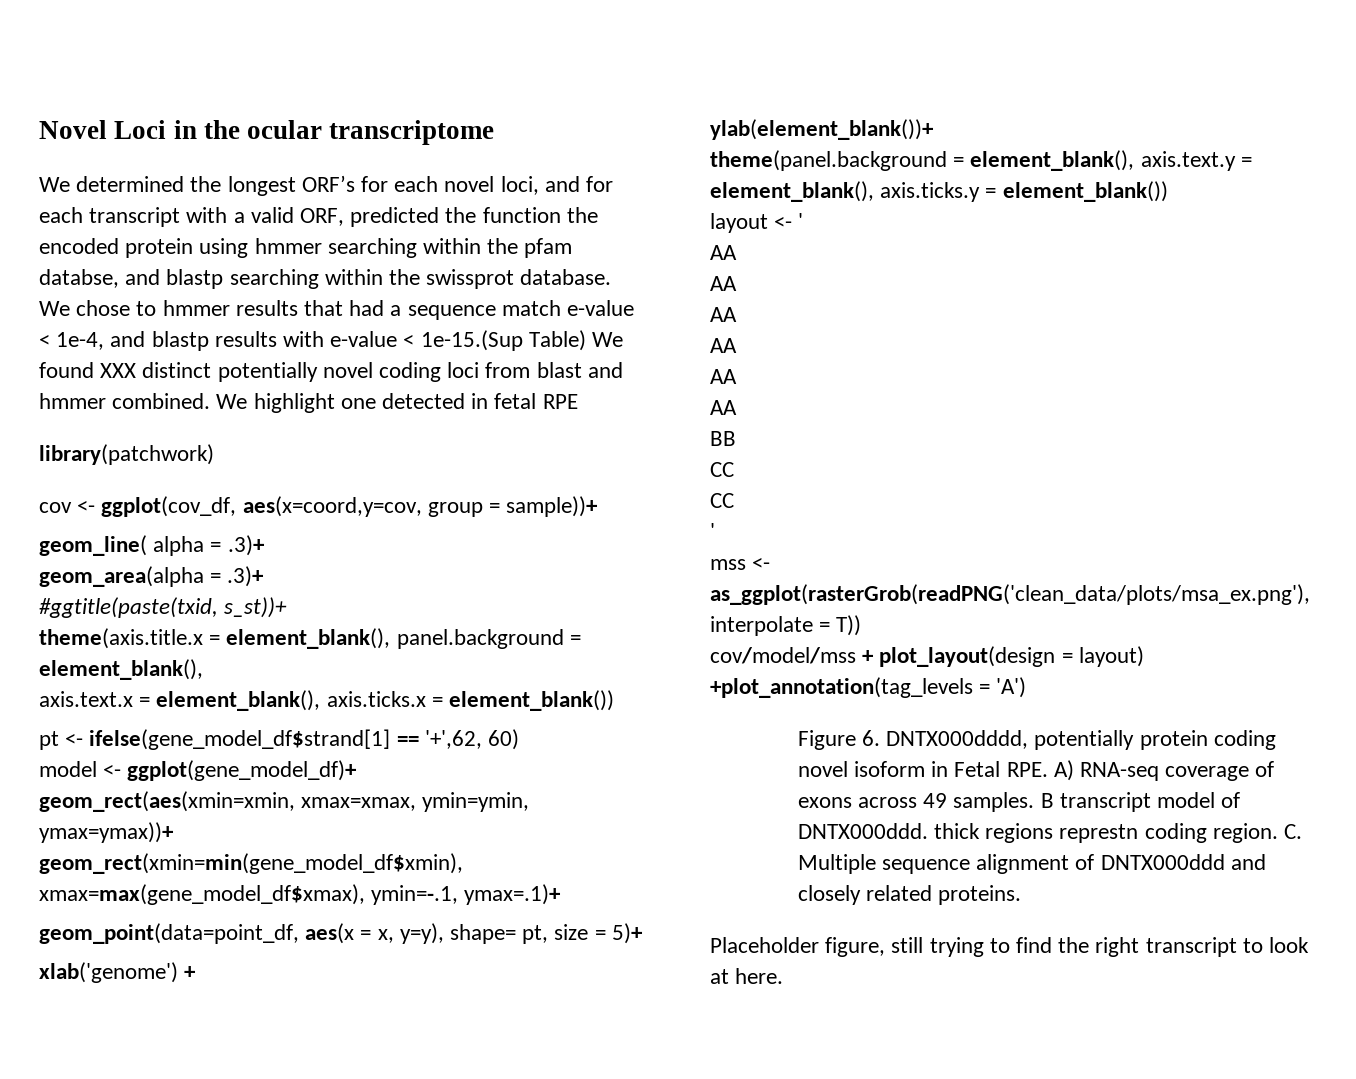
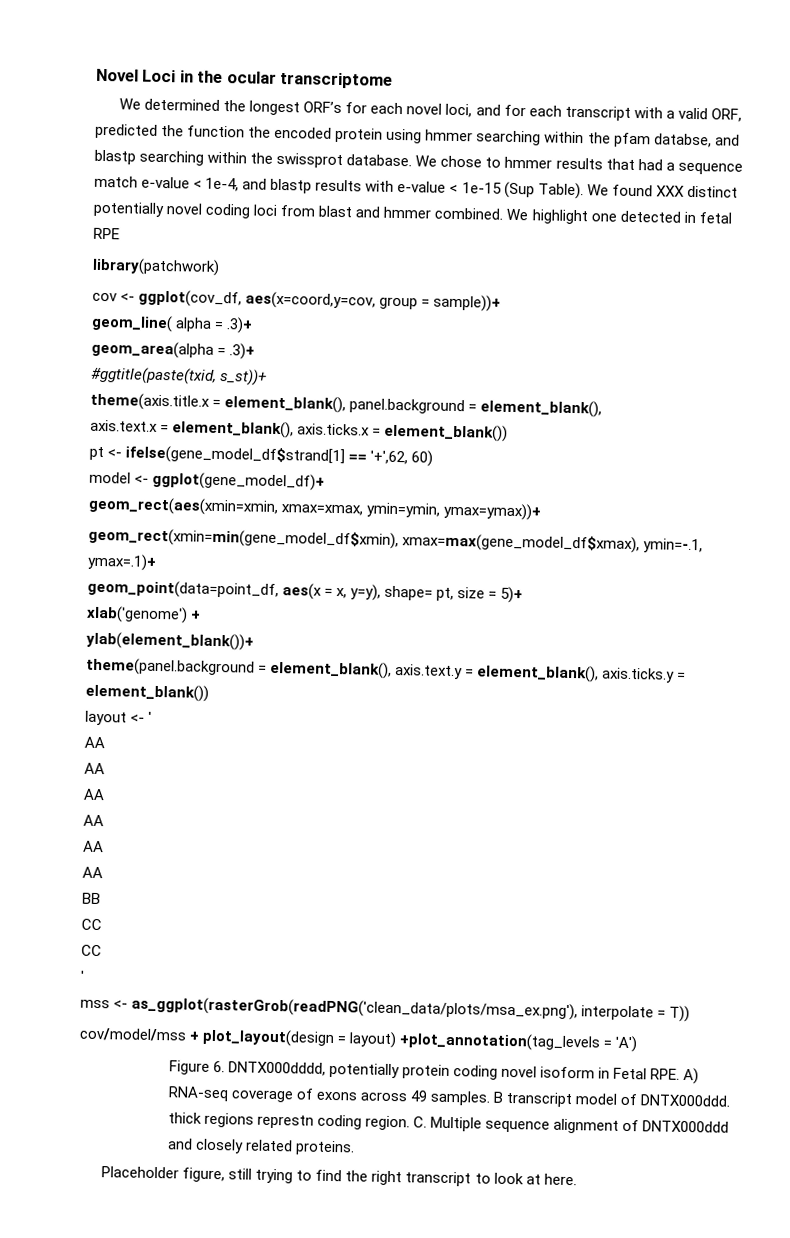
[420,330,586,351] 1e-15.(Sup Table) -> [461,181,584,200] 1e-15 (Sup Table).

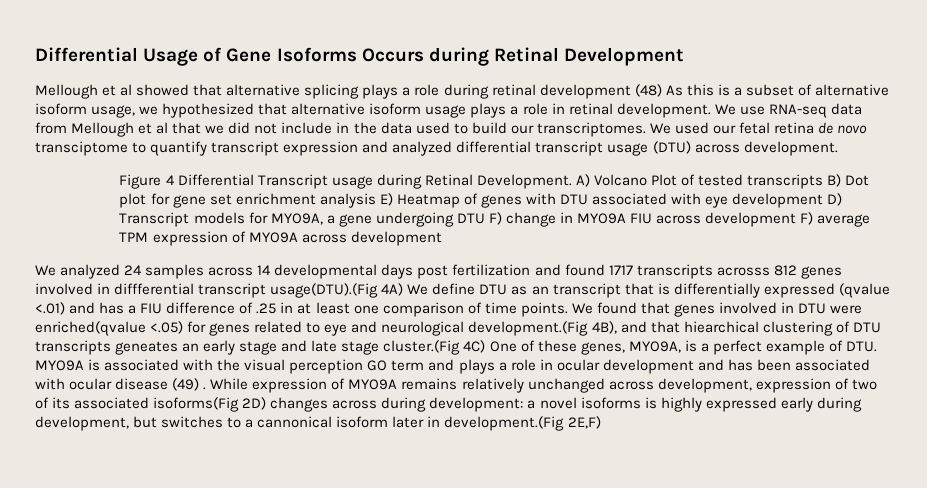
[96,68,394,89] [119,98,742,122] [95,123,740,148] [94,149,743,175] [94,175,738,200] [93,201,732,225] [93,227,120,240] [92,257,220,276] [92,289,502,312] [91,314,254,334] [91,340,256,360] [90,366,268,386] [90,392,603,418] [90,419,509,442] [89,445,434,467] [89,471,326,491] [88,496,542,521] [88,527,704,554] [87,553,157,571] [87,579,524,604] [86,605,202,624] [86,631,254,651] [86,657,687,683] [85,683,209,702] [85,710,153,726] [84,736,105,749] [84,762,105,775] [83,788,105,801] [83,814,104,827] [83,840,104,853] [82,866,103,879] [82,892,101,905] [81,918,102,931] [81,944,102,957] [80,970,85,982] [80,996,691,1023] [79,1027,638,1053] [168,1060,700,1085] [167,1086,731,1108] [167,1112,730,1134] [166,1138,356,1156] [101,1166,577,1187] Novel Loci in the ocular transcriptome // We determined the longest ORF’s for each novel loci, and for each transcript with a valid ORF, predicted the function the encoded protein using hmmer searching within the pfam databse, and blastp searching within the swissprot database. We chose to hmmer results that had a sequence match e-value < 1e-4, and blastp results with e-value < 1e-15 (Sup Table). We found XXX distinct potentially novel coding loci from blast and hmmer combined. We highlight one detected in fetal RPE // library(patchwork) // cov <- ggplot(cov_df, aes(x=coord,y=cov, group = sample))+ // geom_line( alpha = .3)+ // geom_area(alpha = .3)+ // #ggtitle(paste(txid, s_st))+ // theme(axis.title.x = element_blank(), panel.background = element_blank(), // axis.text.x = element_blank(), axis.ticks.x = element_blank()) // pt <- ifelse(gene_model_df$strand[1] == '+',62, 60) // model <- ggplot(gene_model_df)+ // geom_rect(aes(xmin=xmin, xmax=xmax, ymin=ymin, ymax=ymax))+ // geom_rect(xmin=min(gene_model_df$xmin), xmax=max(gene_model_df$xmax), ymin=-.1, ymax=.1)+ // geom_point(data=point_df, aes(x = x, y=y), shape= pt, size = 5)+ // xlab('genome') + // ylab(element_blank())+ // theme(panel.background = element_blank(), axis.text.y = element_blank(), axis.ticks.y = element_blank()) // layout <- ' // AA // AA // AA // AA // AA // AA // BB // CC // CC // ' // mss <- as_ggplot(rasterGrob(readPNG('clean_data/plots/msa_ex.png'), interpolate = T)) // cov/model/mss + plot_layout(design = layout) +plot_annotation(tag_levels = 'A') // Figure 6. DNTX000dddd, potentially protein coding novel isoform in Fetal RPE. A) RNA-seq coverage of exons across 49 samples. B transcript model of DNTX000ddd. thick regions represtn coding region. C. Multiple sequence alignment of DNTX000ddd and closely related proteins. // Placeholder figure, still trying to find the right transcript to look at here. -> [35,47,685,66] [35,84,889,99] [35,103,862,118] [35,122,868,137] [35,141,838,156] [119,174,870,189] [119,193,843,208] [119,212,871,227] [119,231,442,246] [35,264,842,279] [35,283,890,298] [35,302,863,317] [35,321,881,336] [35,340,877,355] [35,359,870,374] [35,378,877,393] [35,397,862,412] [35,416,601,431] Differential Usage of Gene Isoforms Occurs during Retinal Development // Mellough et al showed that alternative splicing plays a role during retinal development (48) As this is a subset of alternative isoform usage, we hypothesized that alternative isoform usage plays a role in retinal development. We use RNA-seq data from Mellough et al that we did not include in the data used to build our transcriptomes. We used our fetal retina de novo transciptome to quantify transcript expression and analyzed differential transcript usage (DTU) across development. // Figure 4 Differential Transcript usage during Retinal Development. A) Volcano Plot of tested transcripts B) Dot plot for gene set enrichment analysis E) Heatmap of genes with DTU associated with eye development D) Transcript models for MYO9A, a gene undergoing DTU F) change in MYO9A FIU across development F) average TPM expression of MYO9A across development // We analyzed 24 samples across 14 developmental days post fertilization and found 1717 transcripts acrosss 812 genes involved in diffferential transcript usage(DTU).(Fig 4A) We define DTU as an transcript that is differentially expressed (qvalue <.01) and has a FIU difference of .25 in at least one comparison of time points. We found that genes involved in DTU were enriched(qvalue <.05) for genes related to eye and neurological development.(Fig 4B), and that hiearchical clustering of DTU transcripts geneates an early stage and late stage cluster.(Fig 4C) One of these genes, MYO9A, is a perfect example of DTU. MYO9A is associated with the visual perception GO term and plays a role in ocular development and has been associated with ocular disease (49) . While expression of MYO9A remains relatively unchanged across development, expression of two of its associated isoforms(Fig 2D) changes across during development: a novel isoforms is highly expressed early during development, but switches to a cannonical isoform later in development.(Fig 2E,F)

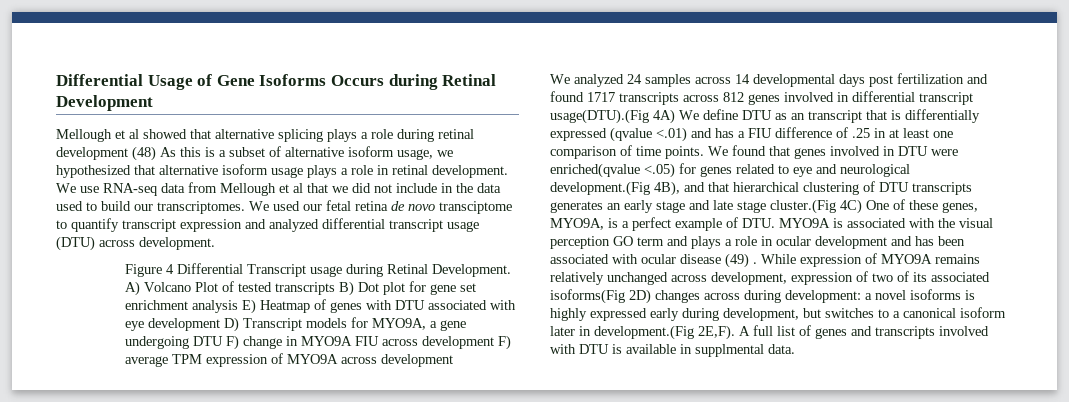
[716,267,770,276] acrosss -> [683,95,719,102] across
[114,283,195,295] diffferential -> [852,91,915,102] differential
[683,321,759,333] hiearchical -> [733,182,799,192] hierarchical
[115,341,179,355] geneates -> [550,201,603,213] generates
[257,416,333,428] cannonical -> [903,308,956,318] canonical
[567,416,601,429] 2E,F) -> [698,325,989,340] [550,344,795,357] 2E,F). A full list of genes and transcripts involved with DTU is available in supplmental data.

